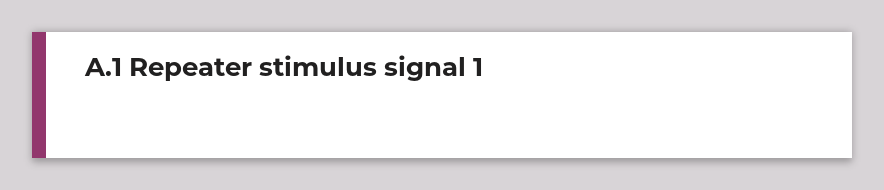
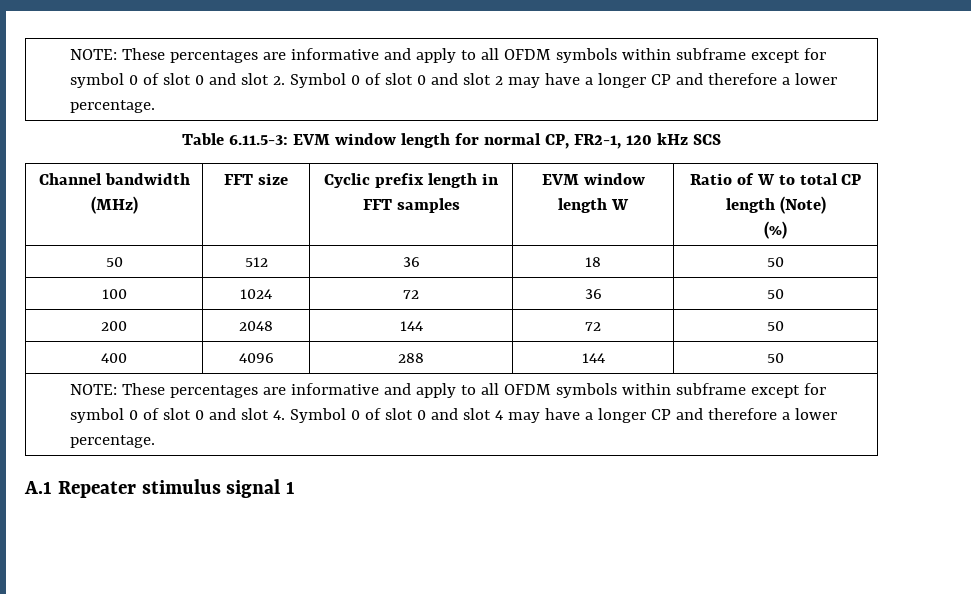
(84, 67) none -> [70,48,827,63] [70,73,838,88] [70,100,156,113] [182,133,721,149] [38,173,190,185] [90,196,138,214] [224,173,288,185] [324,173,499,188] [362,198,460,213] [541,173,645,185] [558,198,629,213] [689,173,862,185] [725,196,826,214] [764,221,787,239] [105,257,123,267] [244,257,268,267] [402,257,420,267] [585,257,601,267] [767,257,784,267] [101,289,127,299] [240,289,272,299] [403,290,419,299] [584,289,602,299] [767,289,784,299] [101,321,127,331] [239,321,273,331] [399,321,423,331] [585,322,601,331] [767,321,784,331] [101,353,127,363] [238,353,274,363] [398,353,424,363] [581,353,605,363] [767,353,784,363] [70,383,827,398] [70,408,838,423] [70,435,156,448] NOTE: These percentages are informative and apply to all OFDM symbols within subframe except for symbol 0 of slot 0 and slot 2. Symbol 0 of slot 0 and slot 2 may have a longer CP and therefore a lower percentage. // Table 6.11.5-3: EVM window length for normal CP, FR2-1, 120 kHz SCS // Channel bandwidth (MHz) | FFT size | Cyclic prefix length in FFT samples | EVM window length W | Ratio of W to total CP length (Note) // (%) // 50 | 512 | 36 | 18 | 50 // 100 | 1024 | 72 | 36 | 50 // 200 | 2048 | 144 | 72 | 50 // 400 | 4096 | 288 | 144 | 50 // NOTE: These percentages are informative and apply to all OFDM symbols within subframe except for symbol 0 of slot 0 and slot 4. Symbol 0 of slot 0 and slot 4 may have a longer CP and therefore a lower percentage. //

